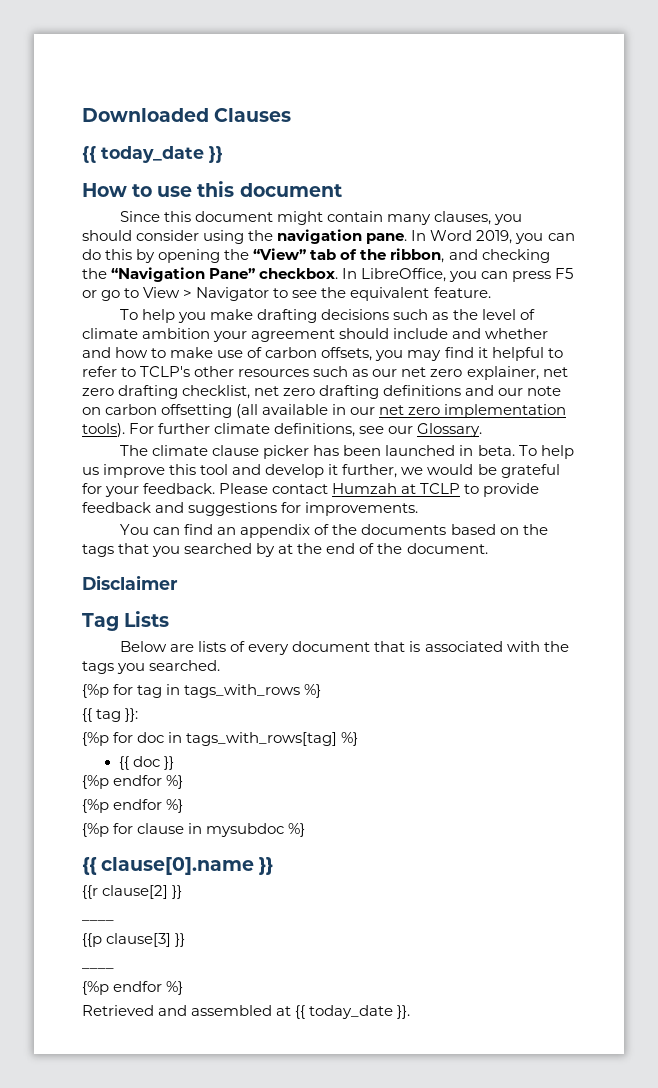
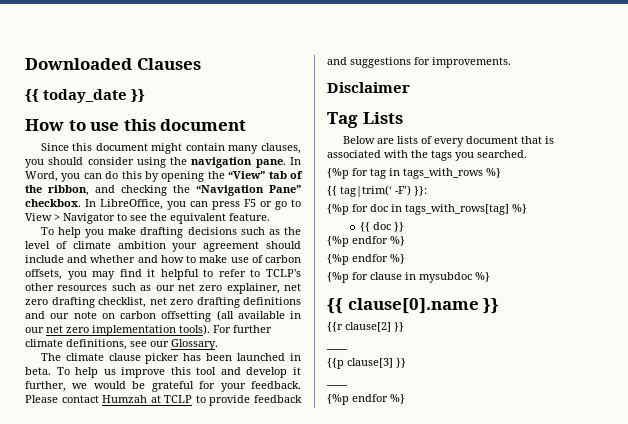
[430,230,513,244] Word 2019, -> [25,171,58,182] Word,
[120,524,548,538] [82,543,488,557] // You can find an appendix of the documents based on the tags that you searched by at the end of the document. -> (511, 62) none
[96,709,122,722] tag -> [340,185,411,197] tag|trim(‘ -F’)
[82,1005,411,1019] // Retrieved and assembled at {{ today_date }}. -> (405, 399) none

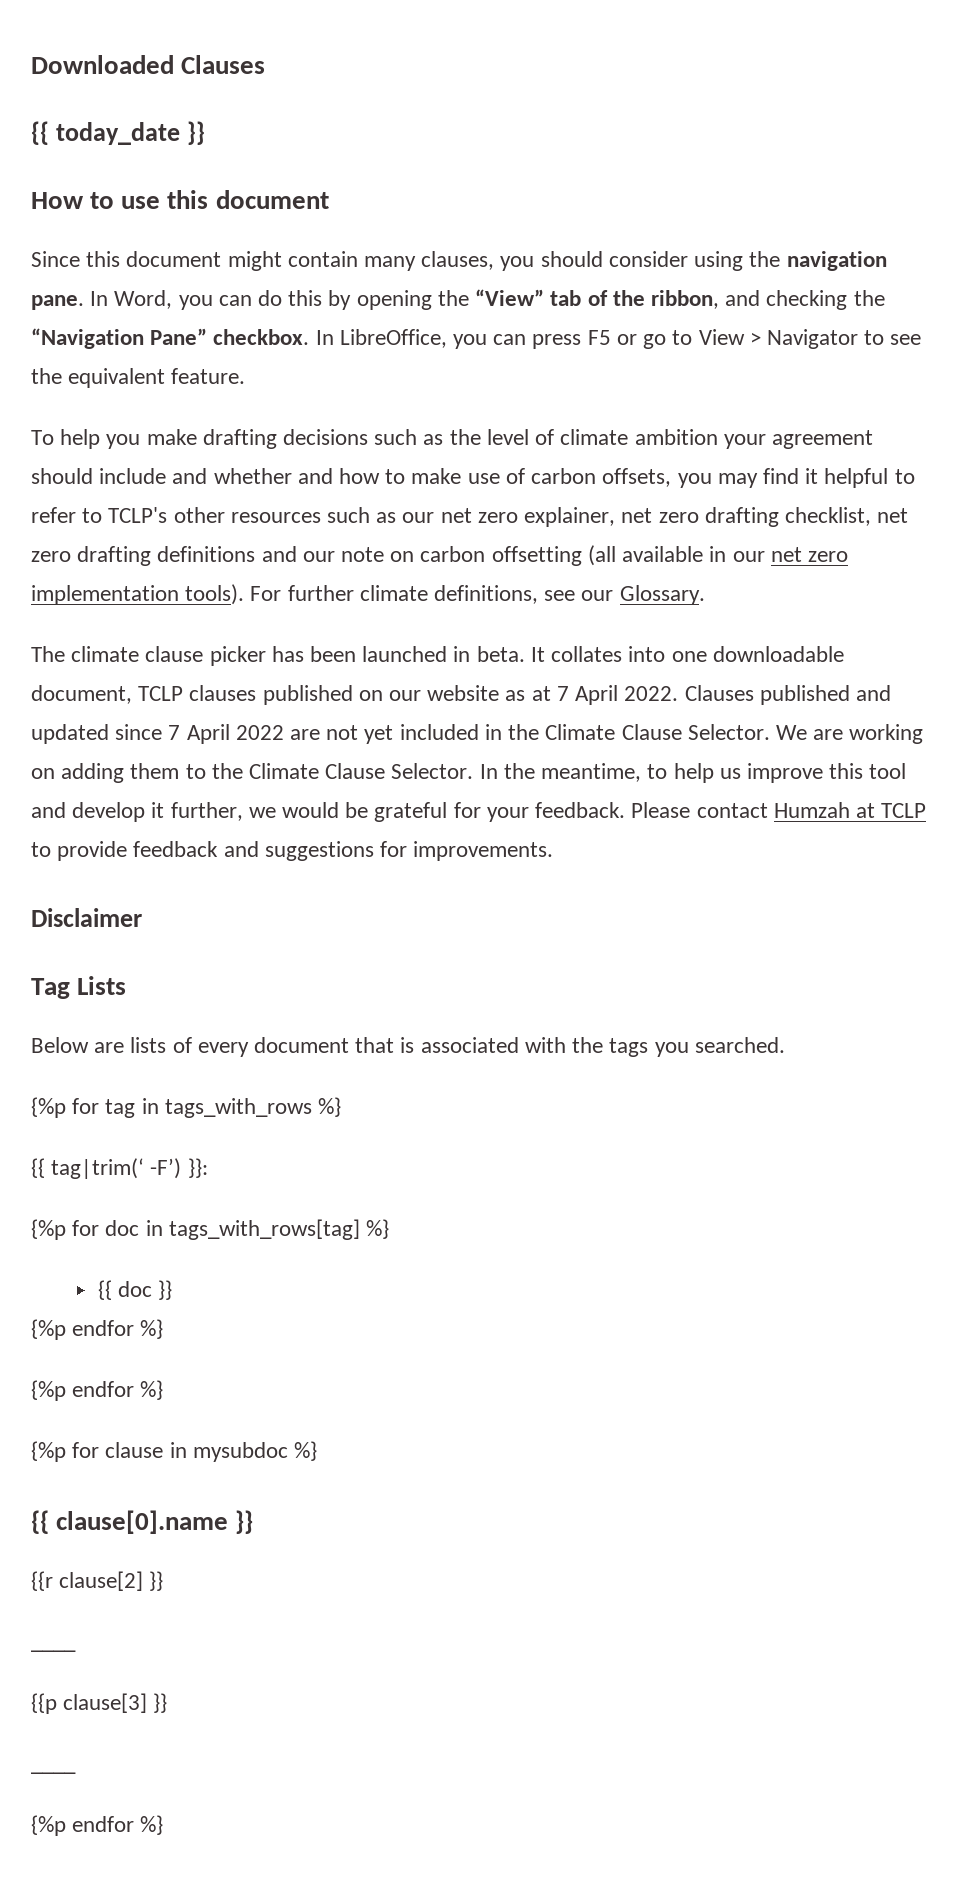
[56,367,70,375] To -> [530,646,844,662] [31,685,891,705] [31,724,924,744] [31,763,668,783] It collates into one downloadable document, TCLP clauses published on our website as at 7 April 2022. Clauses published and updated since 7 April 2022 are not yet included in the Climate Clause Selector. We are working on adding them to the Climate Clause Selector. In the meantime, to

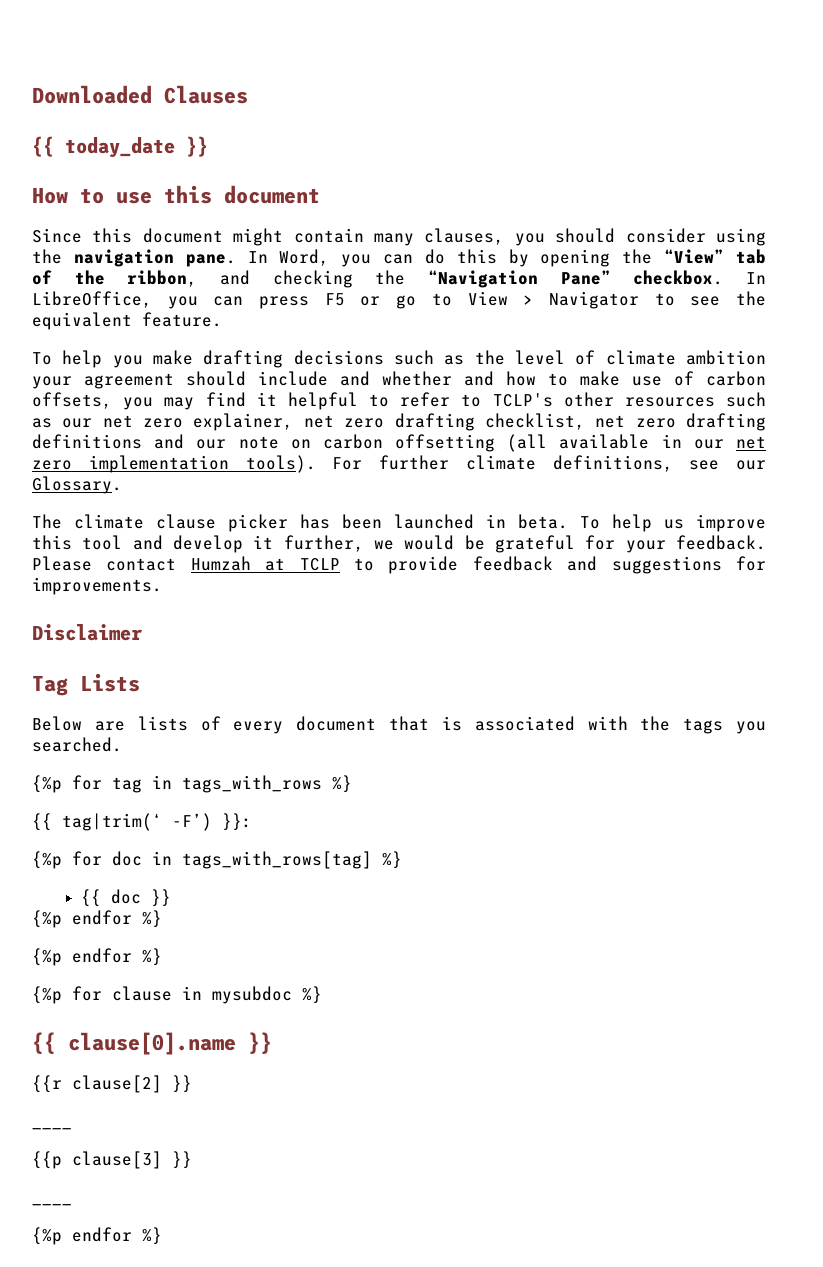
[530,646,844,662] [31,685,891,705] [31,724,924,744] [31,763,668,783] It collates into one downloadable document, TCLP clauses published on our website as at 7 April 2022. Clauses published and updated since 7 April 2022 are not yet included in the Climate Clause Selector. We are working on adding them to the Climate Clause Selector. In the meantime, to -> [580,516,600,529] To

